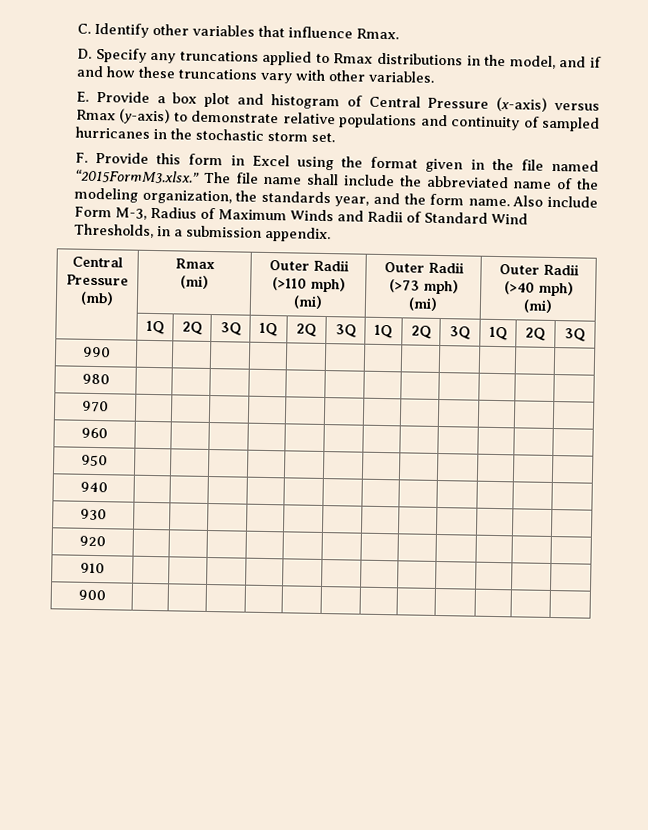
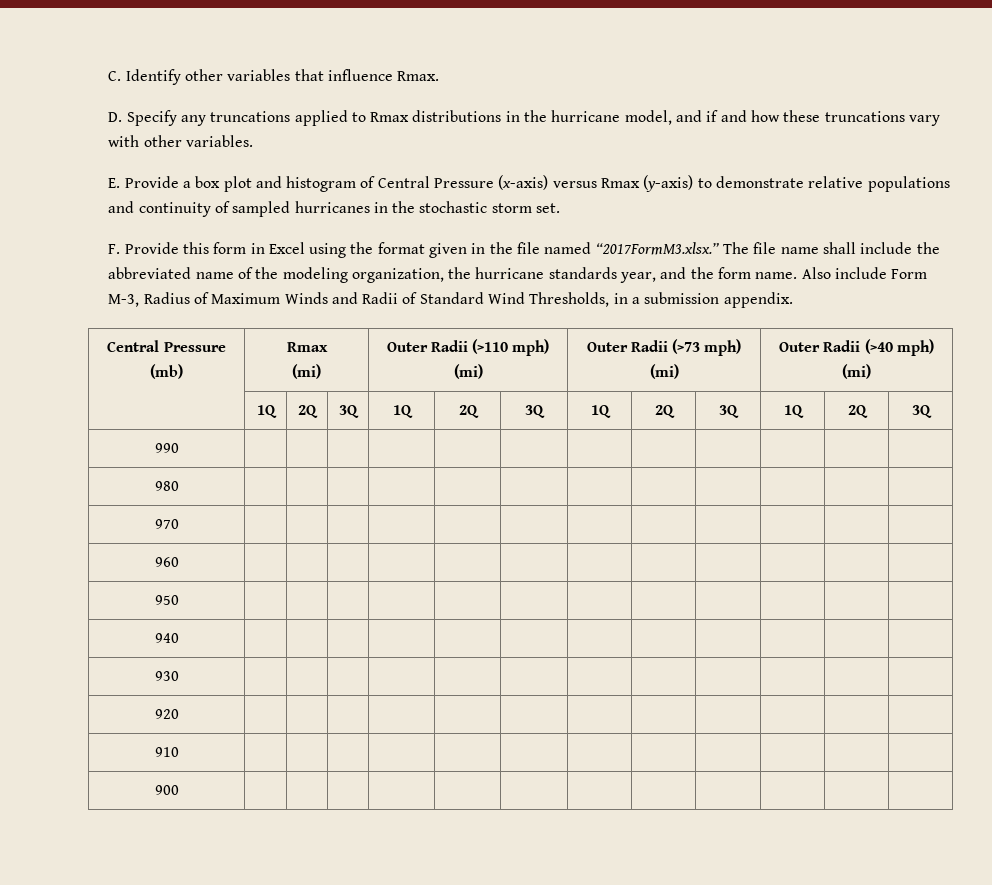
(507, 60) none -> [551,110,621,122] hurricane
[74,169,200,184] “2015FormM3.xlsx.” -> [595,242,719,255] “2017FormM3.xlsx.”
(258, 196) none -> [475,267,545,279] hurricane

